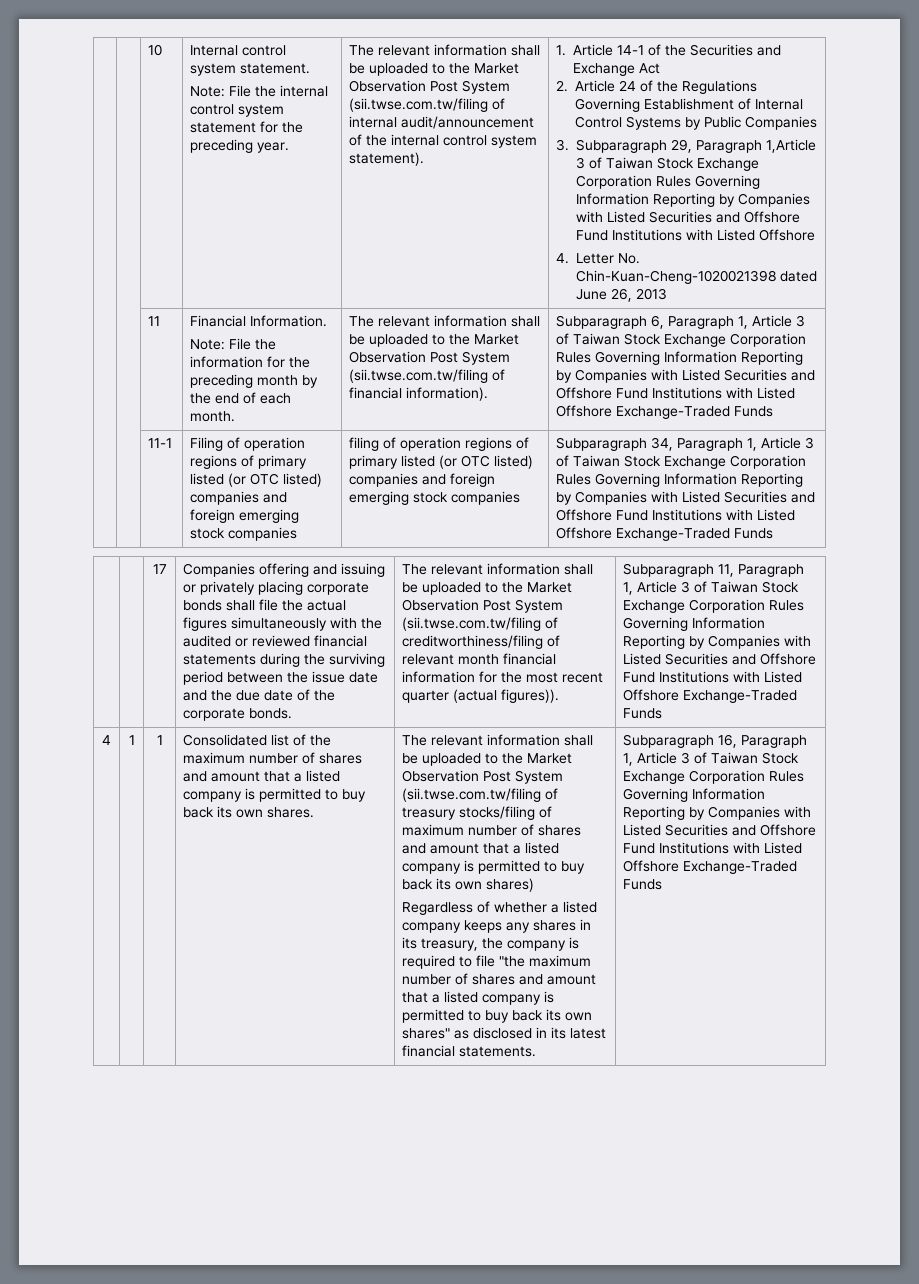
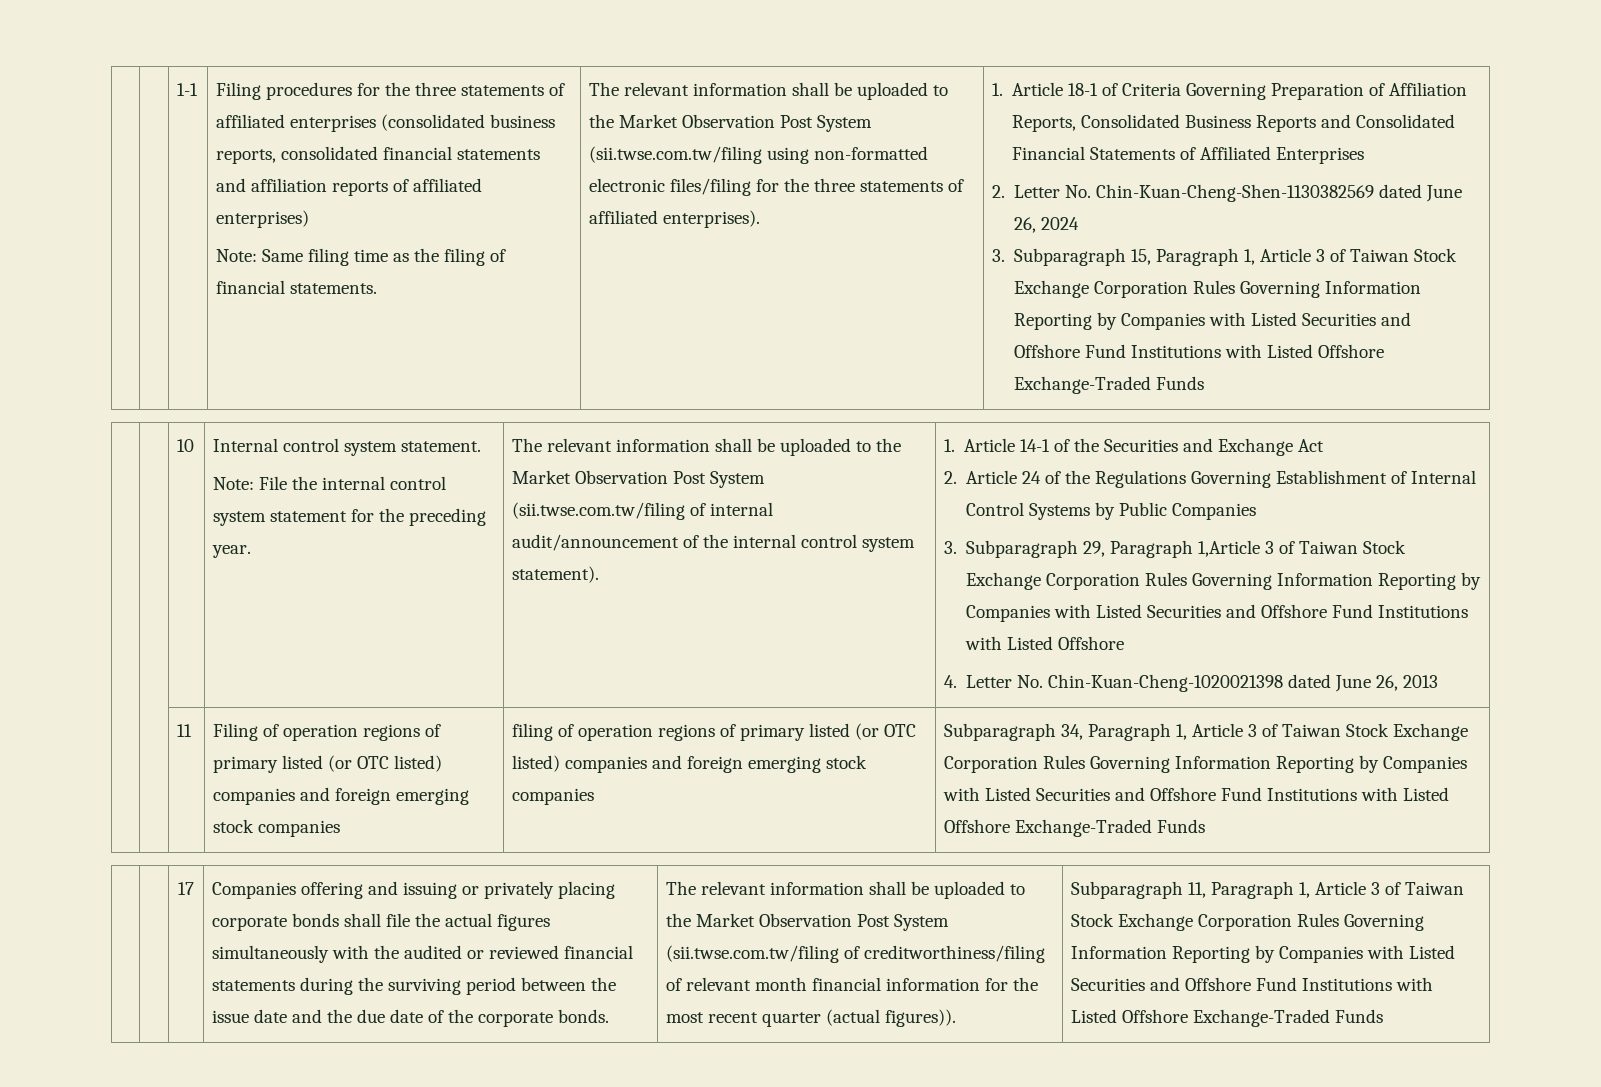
(148, 50) | -> [177,83,199,96] [216,82,566,100] [216,114,556,132] [216,146,541,164] [216,178,483,196] [216,210,310,228] [216,248,507,266] [216,280,378,294] [589,82,949,100] [589,114,873,132] [589,146,929,164] [589,178,965,196] [589,210,761,228] [992,82,1468,100] [1012,114,1456,132] [1012,146,1365,164] [992,184,1463,202] [1014,217,1080,233] [992,248,1458,266] [1014,280,1422,298] [1014,312,1412,330] [1014,344,1385,358] [1014,376,1205,394] | | 1-1 | Filing procedures for the three statements of affiliated enterprises (consolidated business reports, consolidated financial statements and affiliation reports of affiliated enterprises) // Note: Same filing time as the filing of financial statements. | The relevant information shall be uploaded to the Market Observation Post System (sii.twse.com.tw/filing using non-formatted electronic files/filing for the three statements of affiliated enterprises). | 1. Article 18-1 of Criteria Governing Preparation of Affiliation Reports, Consolidated Business Reports and Consolidated Financial Statements of Affiliated Enterprises // 2. Letter No. Chin-Kuan-Cheng-Shen-1130382569 dated June 26, 2024 // 3. Subparagraph 15, Paragraph 1, Article 3 of Taiwan Stock Exchange Corporation Rules Governing Information Reporting by Companies with Listed Securities and Offshore Fund Institutions with Listed Offshore Exchange-Traded Funds // |
[190,315,328,327] [190,338,277,350] [190,356,311,368] [190,374,319,388] [190,392,292,404] [190,411,236,422] [349,315,541,327] [349,334,520,347] [349,351,511,365] [349,369,506,383] [349,387,489,401] [556,315,806,329] [556,333,807,347] [556,351,804,365] [556,369,816,383] [556,387,796,399] [556,405,774,419] [148,438,173,448] | Financial Information. // Note: File the information for the preceding month by the end of each month. | The relevant information shall be uploaded to the Market Observation Post System (sii.twse.com.tw/filing of financial information). | Subparagraph 6, Paragraph 1, Article 3 of Taiwan Stock Exchange Corporation Rules Governing Information Reporting by Companies with Listed Securities and Offshore Fund Institutions with Listed Offshore Exchange-Traded Funds // | | 11-1 -> (193, 730) none
[102,735,111,745] [128,735,135,745] [156,735,163,745] [183,734,332,746] [183,752,363,764] [183,770,341,782] [183,788,367,802] [183,806,315,818] [402,734,594,746] [402,753,573,766] [402,770,564,784] [402,788,559,802] [402,806,553,820] [402,824,582,836] [402,842,560,854] [402,860,586,874] [402,878,535,892] [402,901,598,915] [402,919,592,933] [402,937,580,951] [402,955,592,969] [402,973,597,985] [402,991,555,1005] [402,1009,593,1023] [402,1027,607,1039] [402,1045,537,1057] [623,734,808,748] [623,752,800,766] [623,770,805,784] [623,788,766,802] [623,806,812,820] [623,824,817,836] [623,842,803,854] [623,860,798,874] [623,879,663,890] // 4 | 1 | 1 | Consolidated list of the maximum number of shares and amount that a listed company is permitted to buy back its own shares. | The relevant information shall be uploaded to the Market Observation Post System (sii.twse.com.tw/filing of treasury stocks/filing of maximum number of shares and amount that a listed company is permitted to buy back its own shares) // Regardless of whether a listed company keeps any shares in its treasury, the company is required to file "the maximum number of shares and amount that a listed company is permitted to buy back its own shares" as disclosed in its latest financial statements. | Subparagraph 16, Paragraph 1, Article 3 of Taiwan Stock Exchange Corporation Rules Governing Information Reporting by Companies with Listed Securities and Offshore Fund Institutions with Listed Offshore Exchange-Traded Funds -> (1384, 1016) none

